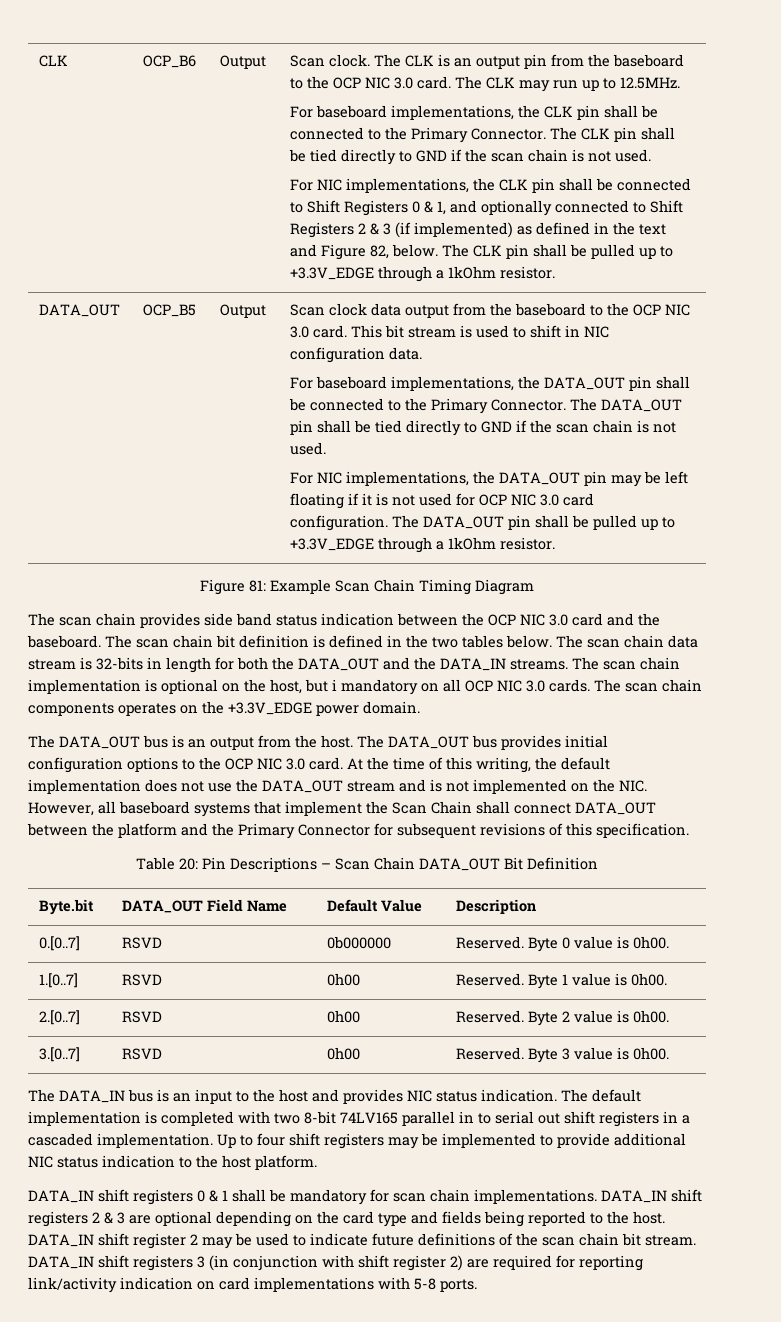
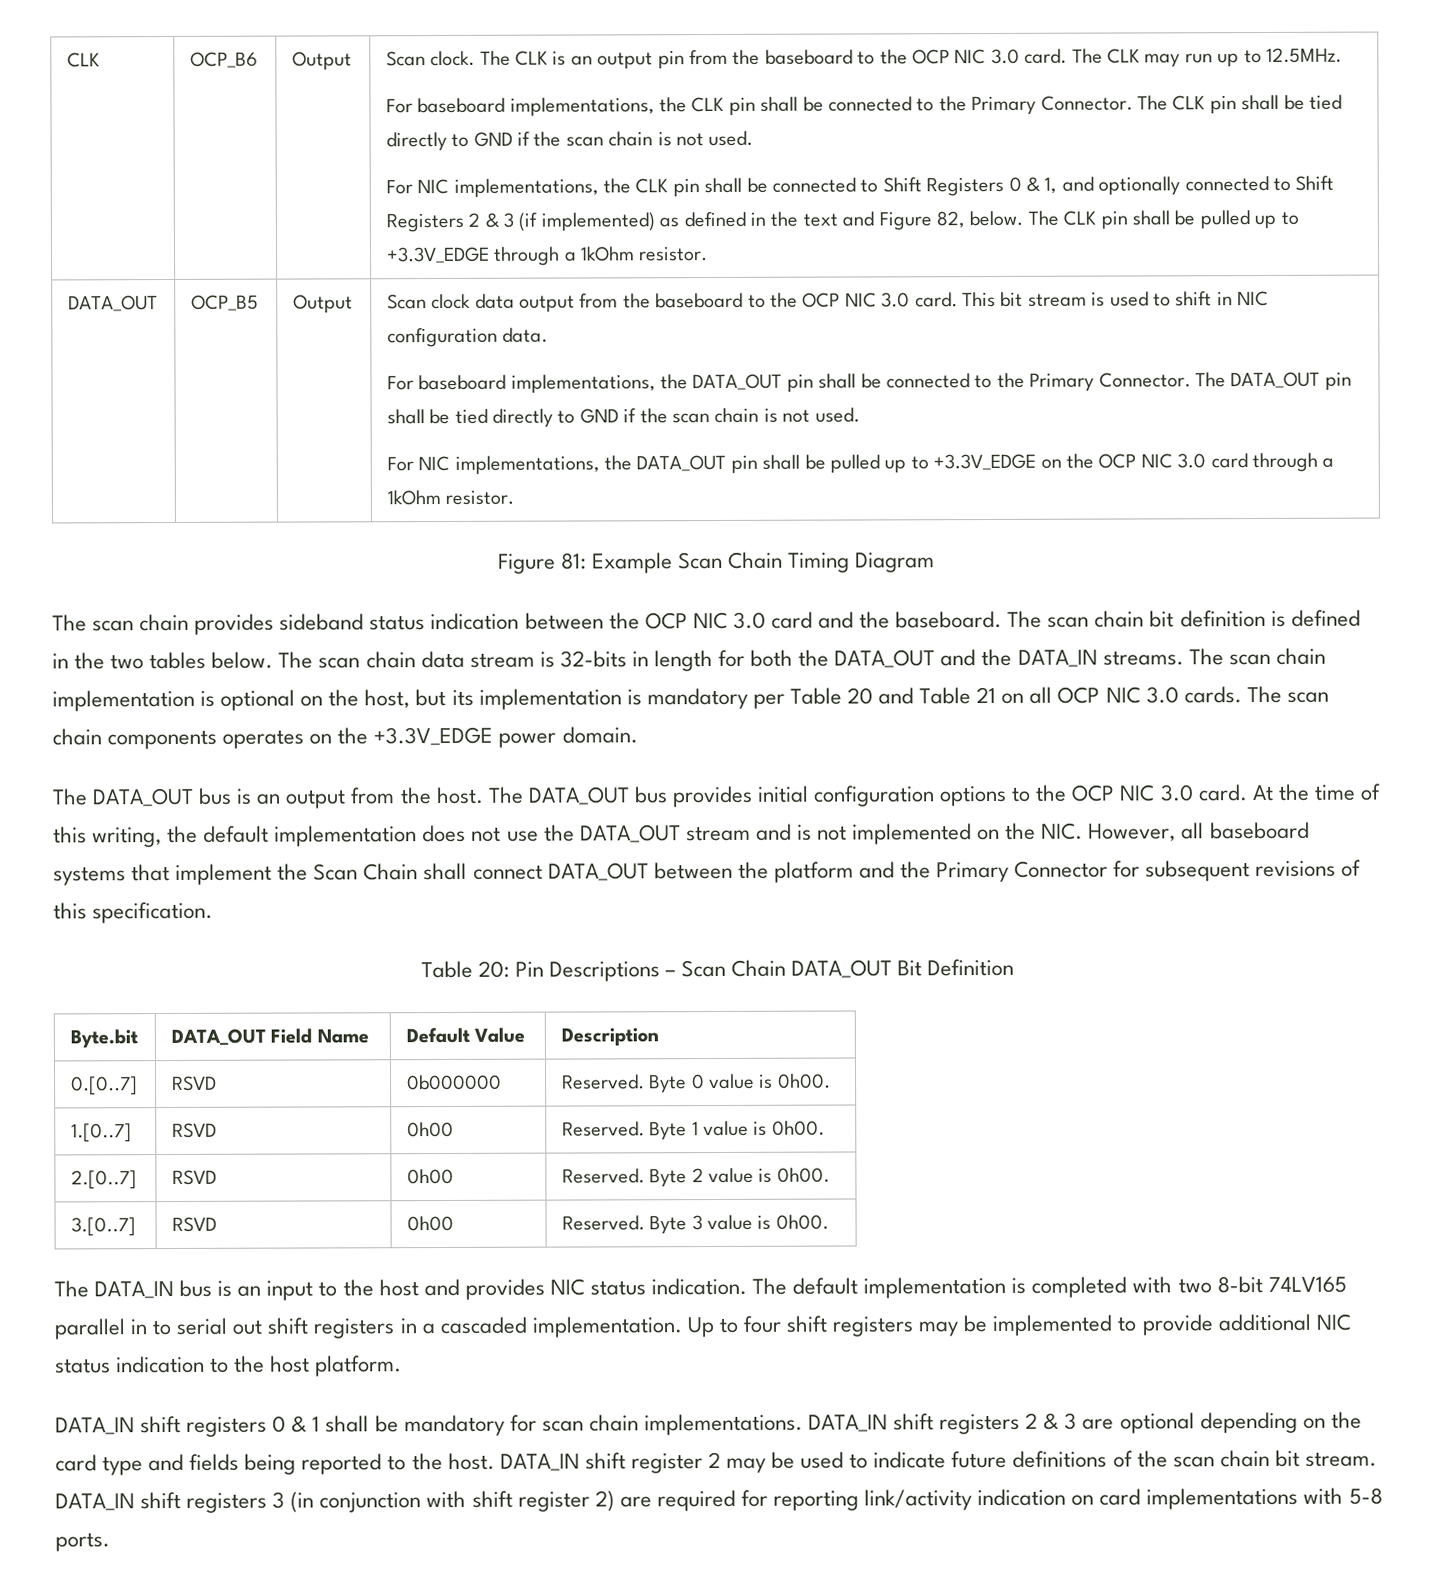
[611,471,689,487] [290,493,595,509] [290,515,676,531] [290,538,375,551] may be left floating if it is not used for OCP NIC 3.0 card configuration. The DATA_OUT pin shall be pulled up to +3.3V_EDGE -> [762,453,1248,474] shall be pulled up to +3.3V_EDGE on the OCP NIC 3.0 card
[204,613,272,626] side band -> [279,613,365,631] sideband
[332,679,418,695] i mandatory -> [451,686,997,710] its implementation is mandatory per Table 20 and Table 21

